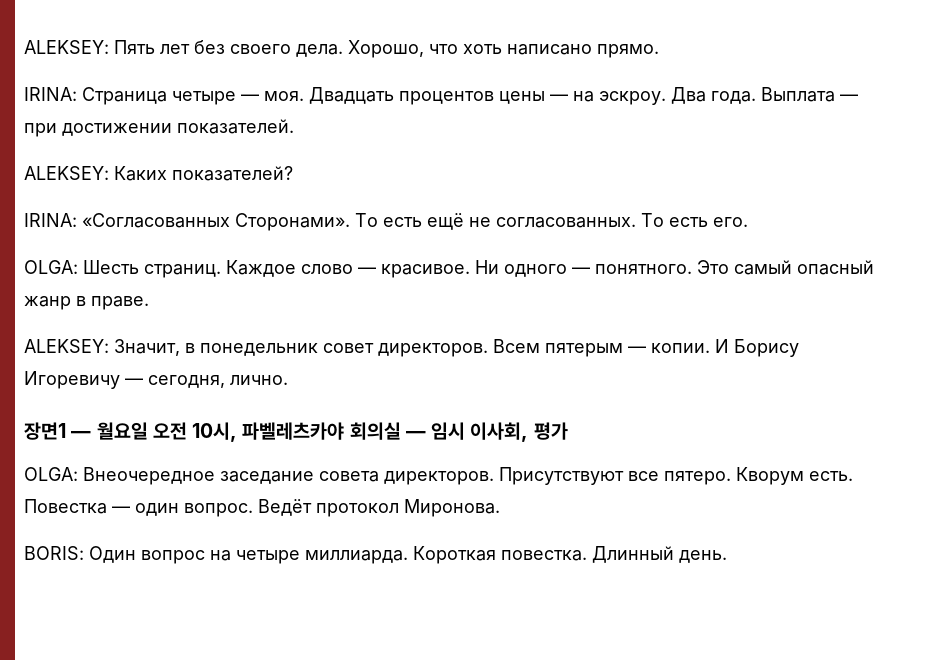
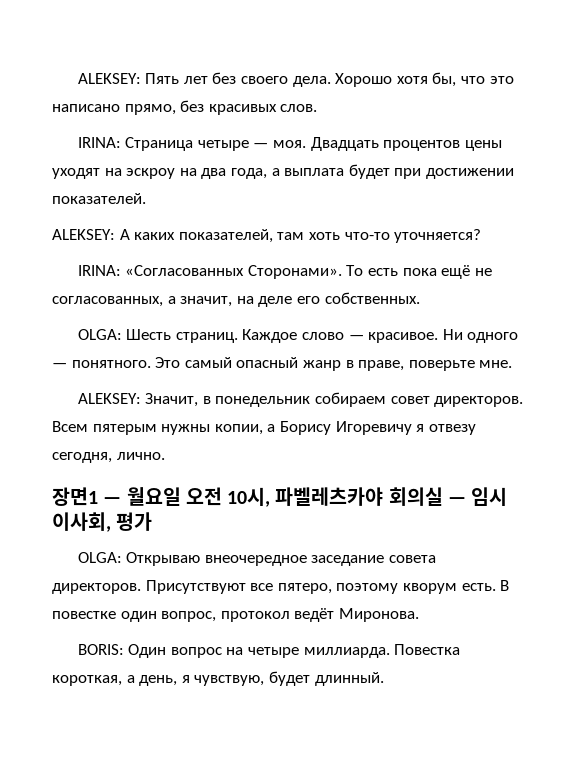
[348,40,659,58] Хорошо, что хоть написано прямо. -> [335,72,514,87] [52,100,318,115] Хорошо хотя бы, что это написано прямо, без красивых слов.
[550,87,858,105] [24,119,294,137] [24,166,293,181] — на эскроу. Два года. Выплата — при достижении показателей. // ALEKSEY: Каких показателей? -> [52,164,514,179] [52,193,146,204] [52,229,482,243] уходят на эскроу на два года, а выплата будет при достижении показателей. // ALEKSEY: А каких показателей, там хоть что-то уточняется?
(422, 222) none -> [402,268,437,276] пока
[496,213,748,228] согласованных. То есть его. -> [52,292,420,307] согласованных, а значит, на деле его собственных.
[91,296,149,310] праве. -> [358,360,513,371] праве, поверьте мне.
(318, 349) none -> [314,392,386,407] собираем
[628,339,799,357] [24,371,143,389] — копии. И Борису Игоревичу — -> [161,421,476,435] нужны копии, а Борису Игоревичу я отвезу
[83,467,215,485] Внеочередное -> [126,552,307,566] Открываю внеочередное
[664,467,853,485] [24,499,399,517] пятеро. Кворум есть. Повестка — один вопрос. Ведёт протокол -> [277,580,510,594] [52,608,335,622] пятеро, поэтому кворум есть. В повестке один вопрос, протокол ведёт
[413,546,727,564] Короткая повестка. Длинный день. -> [394,644,461,655] [52,671,384,686] Повестка короткая, а день, я чувствую, будет длинный.

